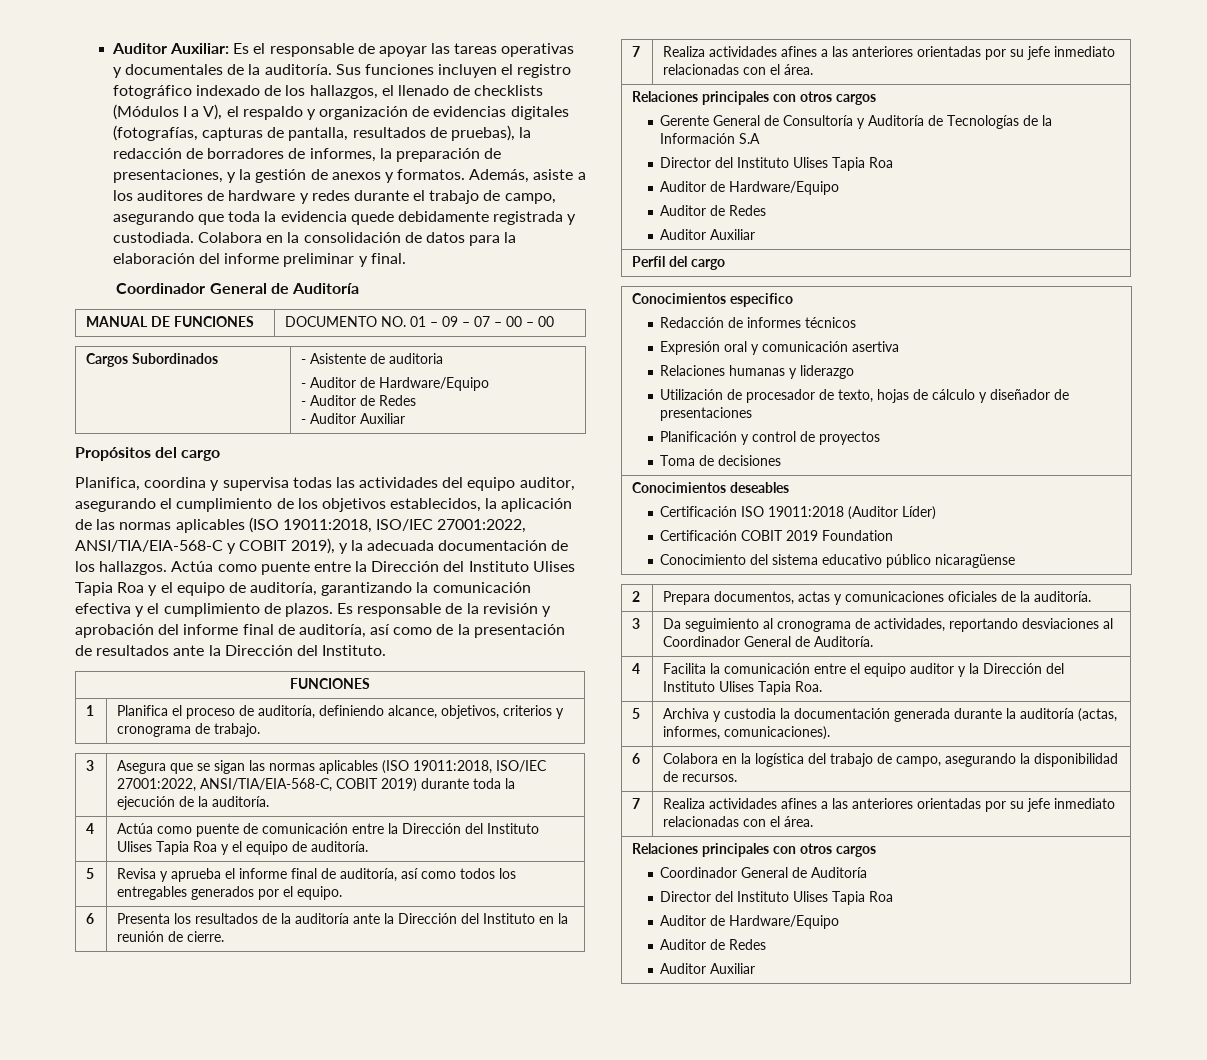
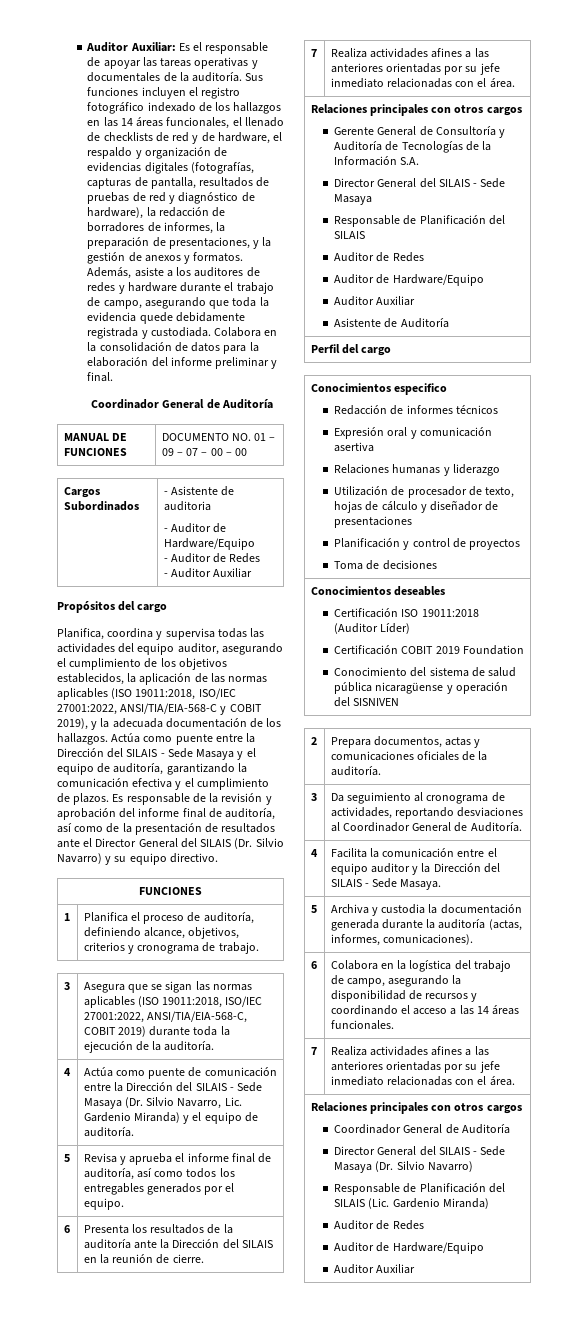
[309,85,544,99] [112,104,223,120] hallazgos, el llenado de checklists (Módulos I a V), -> [233,102,282,114] [87,117,284,129] [87,132,270,144] hallazgos en las 14 áreas funcionales, el llenado de checklists de red y de hardware,
[450,125,515,141] pruebas), -> [87,192,255,204] [87,207,144,219] pruebas de red y diagnóstico de hardware),
[228,190,350,204] hardware y redes -> [87,282,177,294] redes y hardware
[468,561,575,572] [75,582,145,596] Instituto Ulises Tapia Roa -> [126,748,235,760] SILAIS - Sede Masaya
[208,645,387,656] la Dirección del Instituto. -> [83,838,284,849] [57,853,218,865] el Director General del SILAIS (Dr. Silvio Navarro) y su equipo directivo.
[487,823,540,834] [117,841,218,855] Instituto Ulises Tapia Roa -> [195,1082,263,1092] [83,1097,242,1109] [83,1112,180,1123] SILAIS - Sede Masaya (Dr. Silvio Navarro, Lic. Gardenio Miranda)
[483,913,536,924] Instituto -> [241,1240,273,1248] SILAIS
[739,133,761,144] [660,157,894,171] [660,181,840,195] [660,205,767,216] [660,229,756,240] S.A // Director del Instituto Ulises Tapia Roa // Auditor de Hardware/Equipo // Auditor de Redes // Auditor Auxiliar -> [400,157,420,165] [334,178,506,188] [334,194,373,205] [334,215,505,227] [334,231,366,239] [334,252,424,262] [334,274,484,286] [334,296,416,306] [334,318,449,328] S.A. // Director General del SILAIS - Sede Masaya // Responsable de Planificación del SILAIS // Auditor de Redes // Auditor de Hardware/Equipo // Auditor Auxiliar // Asistente de Auditoría
[822,554,1016,568] educativo público nicaragüense -> [471,667,517,677] [334,682,508,694] [334,697,400,707] de salud pública nicaragüense y operación del SISNIVEN
[663,681,823,695] Instituto Ulises Tapia Roa. -> [330,878,442,890] SILAIS - Sede Masaya.
[682,774,738,782] recursos. -> [425,993,478,1002] [330,1005,520,1015] [330,1020,394,1030] recursos y coordinando el acceso a las 14 áreas funcionales.
[715,891,894,905] [660,915,840,929] [660,939,767,950] del Instituto Ulises Tapia Roa // Auditor de Hardware/Equipo // Auditor de Redes -> [377,1146,506,1156] [334,1161,473,1173] [334,1183,505,1195] [334,1198,489,1209] [334,1220,424,1230] [334,1242,484,1254] General del SILAIS - Sede Masaya (Dr. Silvio Navarro) // Responsable de Planificación del SILAIS (Lic. Gardenio Miranda) // Auditor de Redes // Auditor de Hardware/Equipo

